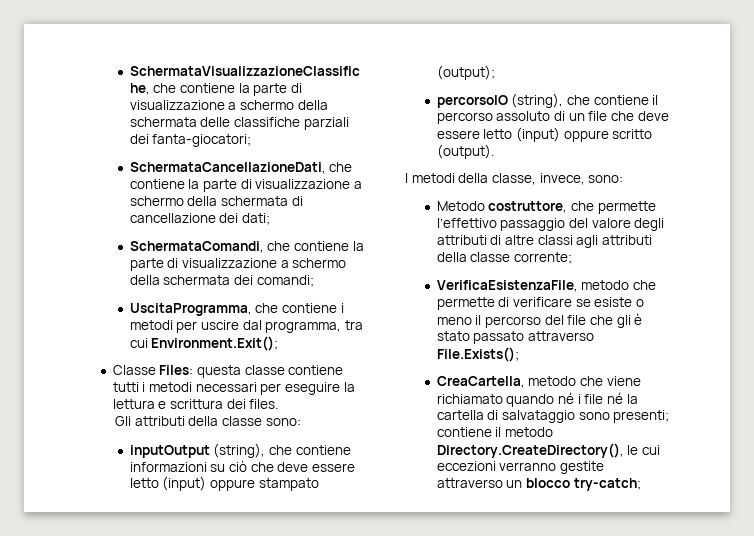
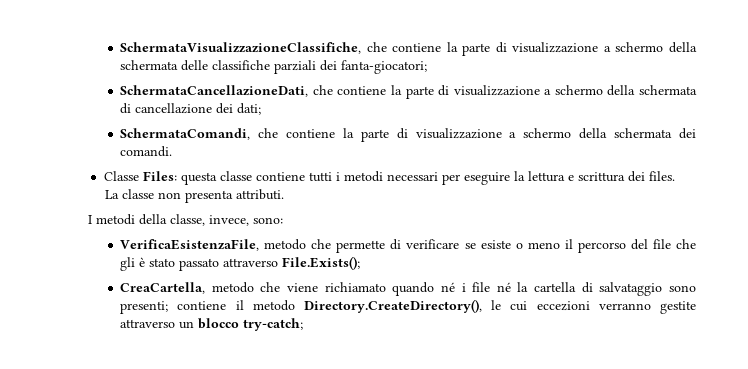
[256,275,314,287] [129,303,344,316] [129,320,364,333] [129,336,279,351] comandi; // UscitaProgramma, che contiene i metodi per uscire dal programma, tra cui Environment.Exit(); -> [120,146,173,157] comandi.
[114,416,301,426] [129,443,351,458] [129,460,356,472] [129,476,319,491] [436,65,495,80] [436,93,659,108] [436,111,669,124] [436,127,653,142] [436,144,494,159] Gli attributi della classe sono: // inputOutput (string), che contiene informazioni su ciò che deve essere letto (input) oppure stampato (output); // percorsoIO (string), che contiene il percorso assoluto di un file che deve essere letto (input) oppure scritto (output). -> [104,189,284,203] La classe non presenta attributi.
[436,201,656,214] [436,218,665,231] [436,235,653,248] [436,252,573,264] // Metodo costruttore, che permette l’effettivo passaggio del valore degli attributi di altre classi agli attributi della classe corrente; -> (284, 220) none

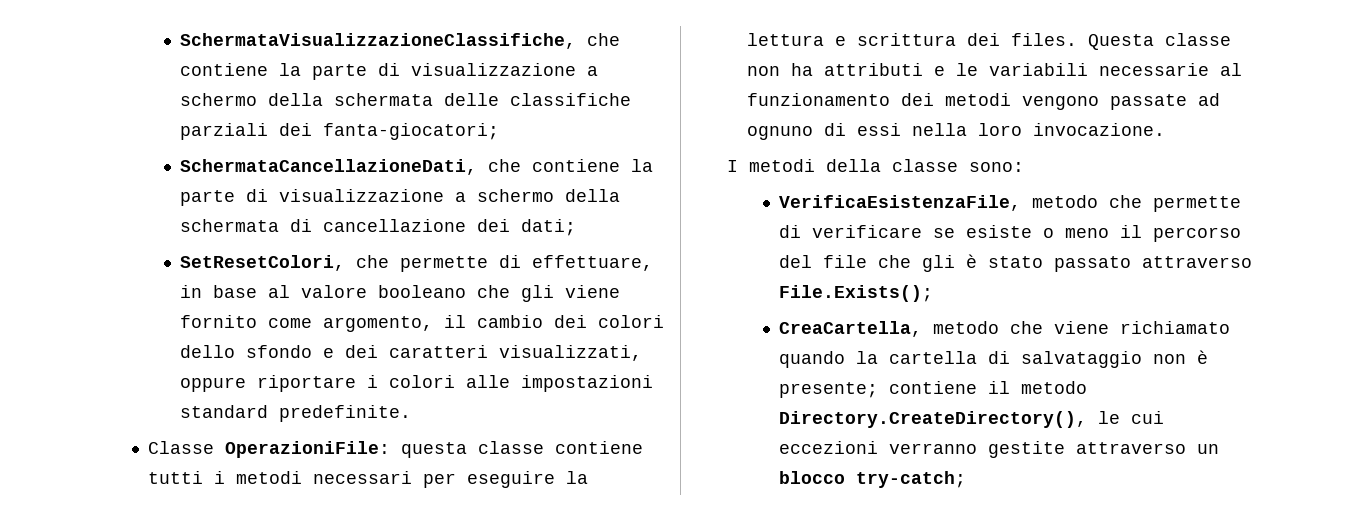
[120,128,697,142] [120,146,173,157] SchermataComandi, che contiene la parte di visualizzazione a schermo della schermata dei comandi. -> [180,255,654,272] [180,285,621,302] [180,315,665,332] [180,345,643,361] [180,375,654,392] [180,405,412,422] SetResetColori, che permette di effettuare, in base al valore booleano che gli viene fornito come argomento, il cambio dei colori dello sfondo e dei caratteri visualizzati, oppure riportare i colori alle impostazioni standard predefinite.
[142,171,177,181] Files: -> [225,441,391,458] OperazioniFile:
[104,190,119,199] // La -> [1088,34,1155,50] Questa
[184,189,284,203] presenta attributi. -> [791,63,1243,76] [747,93,1221,110] [747,123,1166,140] ha attributi e le variabili necessarie al funzionamento dei metodi vengono passate ad ognuno di essi nella loro invocazione.
[170,214,250,226] classe, invece, -> [892,159,959,172] classe
[440,282,511,292] né i file né -> (846, 359) none
[669,285,696,292] [120,301,169,314] sono presenti; -> [1153,350,1209,364] [779,382,879,398] non è presente;

